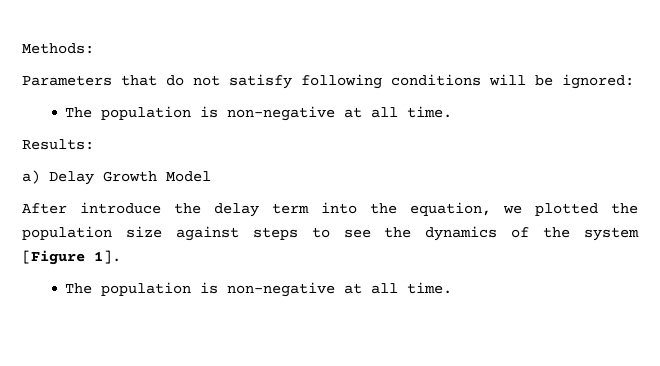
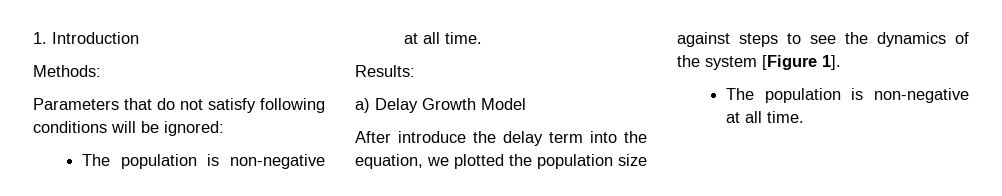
(22, 48) none -> [33,32,139,44] 1. Introduction //

